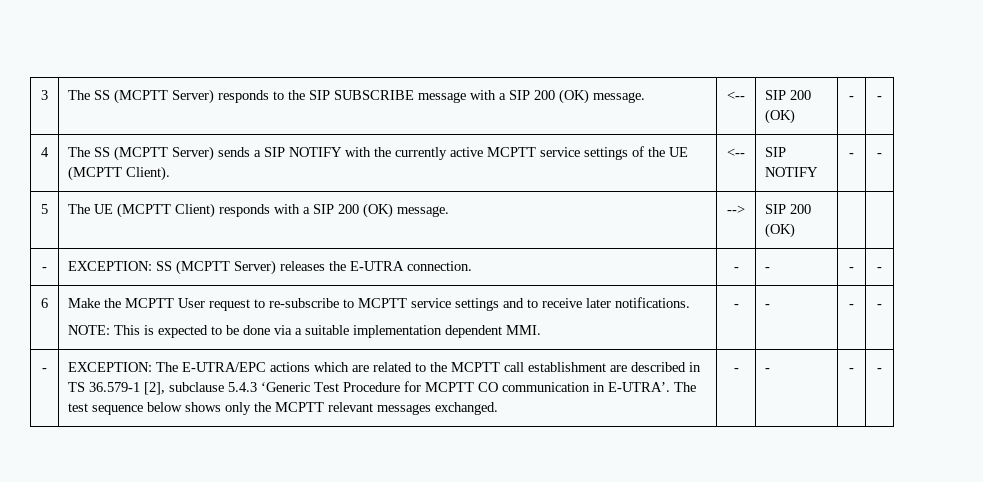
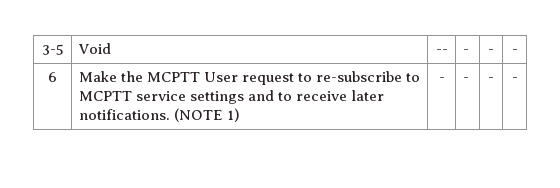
[41,90,48,100] [68,89,646,104] [727,91,745,100] [765,90,812,100] [765,109,796,124] [849,96,854,100] [877,96,882,100] [41,147,49,157] [68,146,689,161] [68,166,171,181] [727,148,745,157] [765,147,787,157] [765,167,819,177] [849,153,854,157] [877,153,882,157] [41,204,48,214] [68,203,450,218] [727,205,745,214] [765,204,812,214] [765,223,796,238] [42,267,47,271] [68,260,473,275] [733,267,739,271] 3 | The SS (MCPTT Server) responds to the SIP SUBSCRIBE message with a SIP 200 (OK) message. | <-- | SIP 200 (OK) | - | - // 4 | The SS (MCPTT Server) sends a SIP NOTIFY with the currently active MCPTT service settings of the UE (MCPTT Client). | <-- | SIP NOTIFY | - | - // 5 | The UE (MCPTT Client) responds with a SIP 200 (OK) message. | --> | SIP 200 (OK) | | // - | EXCEPTION: SS (MCPTT Server) releases the E-UTRA connection. | - -> [41,44,64,55] [77,43,111,54] [435,49,448,54] 3-5 | Void | --
[68,325,542,338] [733,304,739,308] [765,304,771,308] [849,304,854,308] [877,304,882,308] [42,368,47,372] [68,362,702,372] [68,381,697,395] [68,402,499,415] // NOTE: This is expected to be done via a suitable implementation dependent MMI. | - | - | - | - // - | EXCEPTION: The E-UTRA/EPC actions which are related to the MCPTT call establishment are described in TS 36.579-1 [2], subclause 5.4.3 ‘Generic Test Procedure for MCPTT CO communication in E-UTRA’. The test sequence below shows only the MCPTT relevant messages exchanged. -> [173,108,240,122] (NOTE 1)

